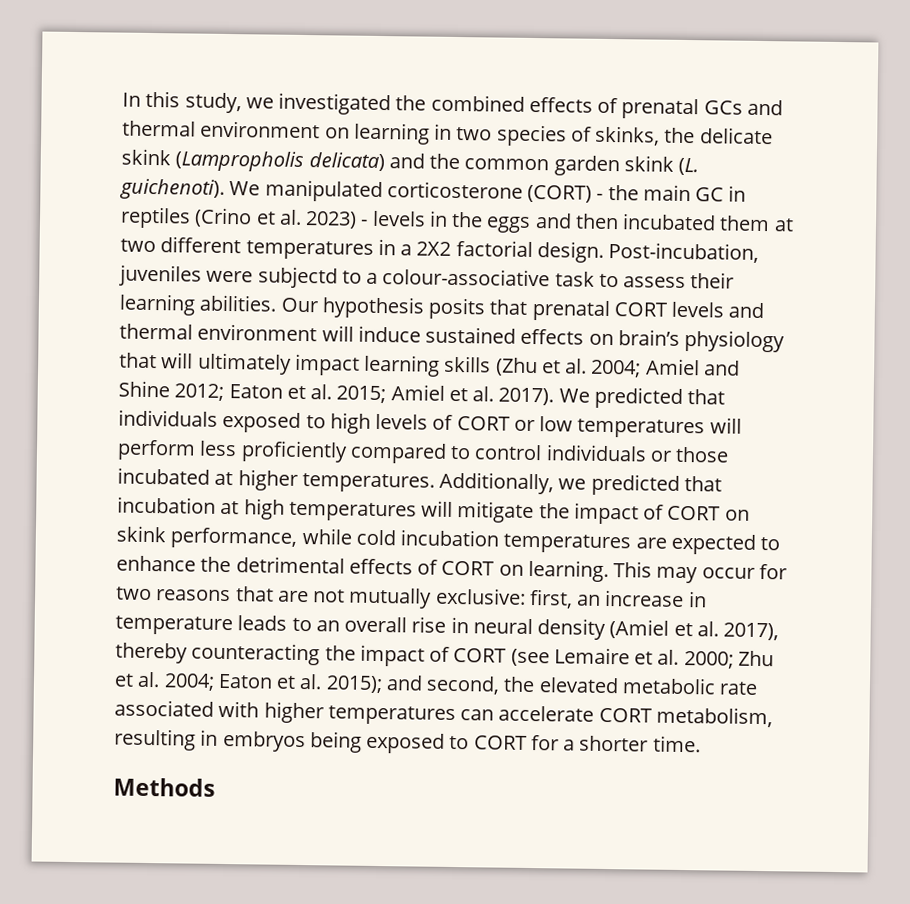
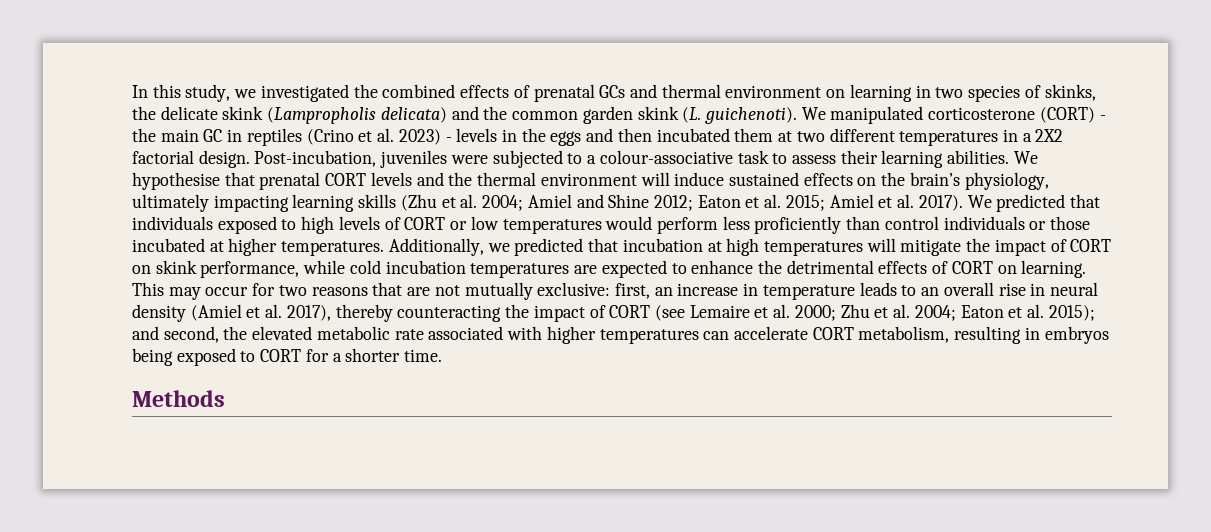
[257,266,338,289] subjectd -> [492,150,563,168] subjected
[280,296,487,320] Our hypothesis posits -> [1013,151,1038,164] [132,172,220,190] We hypothesise
(765, 310) none -> [448,172,473,186] the
[617,329,786,353] [119,352,360,376] brain’s physiology that will ultimately impact -> [881,172,1049,190] [132,194,289,212] the brain’s physiology, ultimately impacting
[709,417,742,434] will -> [605,216,653,230] would
[349,442,472,464] compared to -> [846,216,881,230] than

